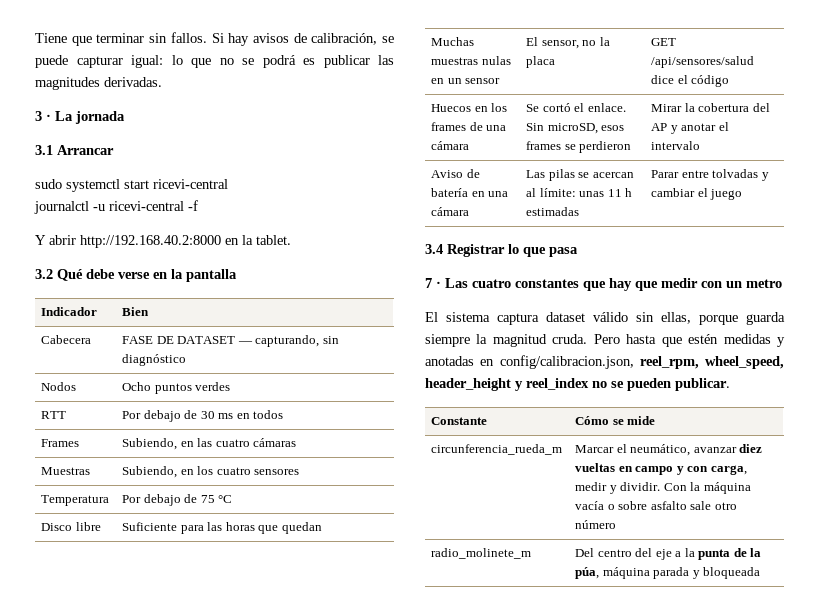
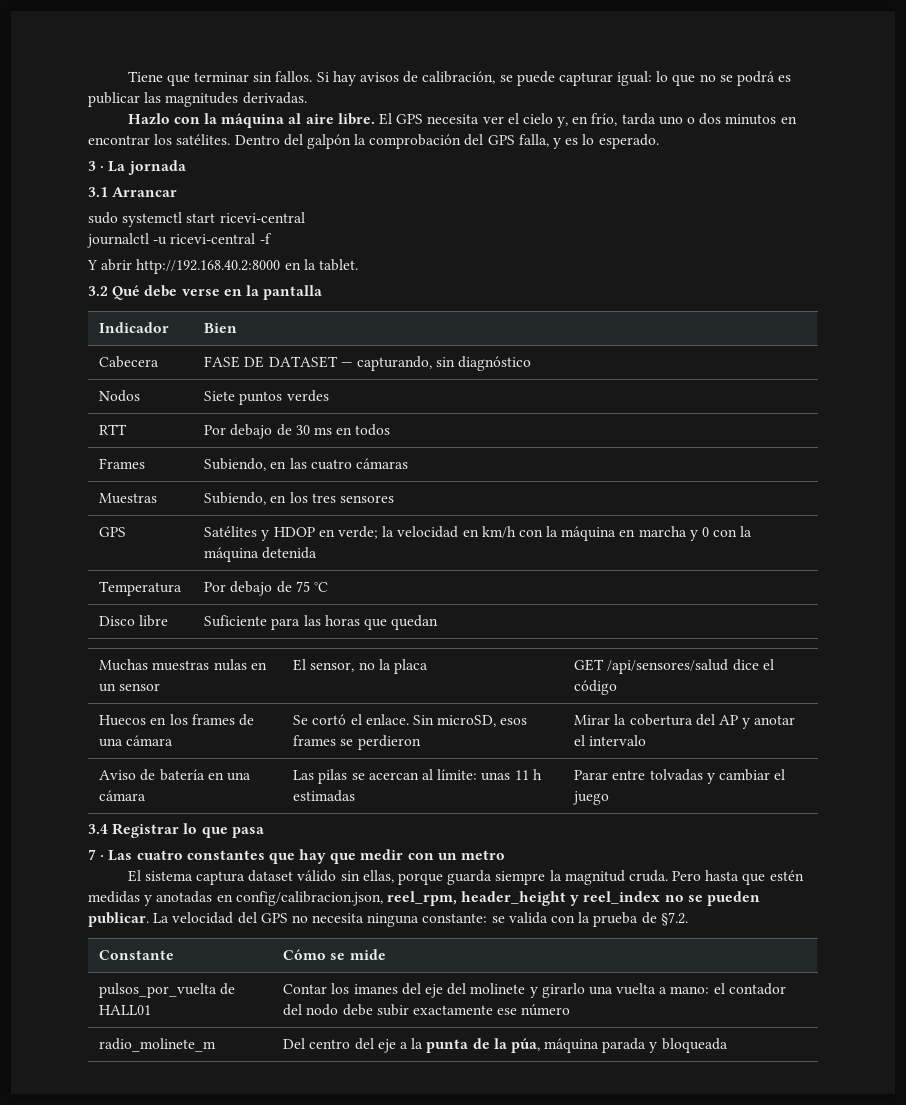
(162, 82) none -> [127,113,797,128] [88,134,659,149] // Hazlo con la máquina al aire libre. El GPS necesita ver el cielo y, en frío, tarda uno o dos minutos en encontrar los satélites. Dentro del galpón la comprobación del GPS falla, y es lo esperado.
[122,382,152,391] Ocho -> [204,391,236,401] Siete
[216,467,251,475] cuatro -> [311,493,336,503] tres
(300, 472) none -> [99,527,127,537] [204,526,753,541] [204,547,318,562] // GPS | Satélites y HDOP en verde; la velocidad en km/h con la máquina en marcha y 0 con la máquina detenida
[705,356,784,369] wheel_speed, -> (457, 898) none
[431,417,488,425] [575,416,656,425] [431,444,563,455] [575,444,763,456] [575,463,747,475] [575,482,751,494] [575,501,737,510] // Constante | Cómo se mide // circunferencia_rueda_m | Marcar el neumático, avanzar diez vueltas en campo y con carga, medir y dividir. Con la máquina vacía o sobre asfalto sale otro -> [153,912,688,927] [99,950,175,960] [283,949,386,960] [99,983,236,998] [99,1005,152,1015] [283,983,786,998] [283,1004,518,1016] La velocidad del GPS no necesita ninguna constante: se valida con la prueba de §7.2. // Constante | Cómo se mide // pulsos_por_vuelta de HALL01 | Contar los imanes del eje del molinete y girarlo una vuelta a mano: el contador del nodo debe subir exactamente ese

